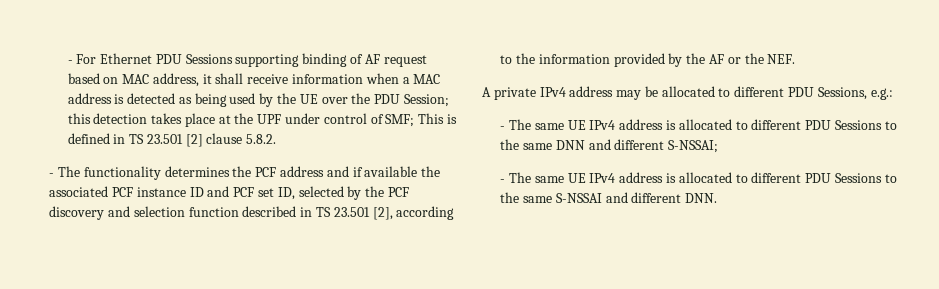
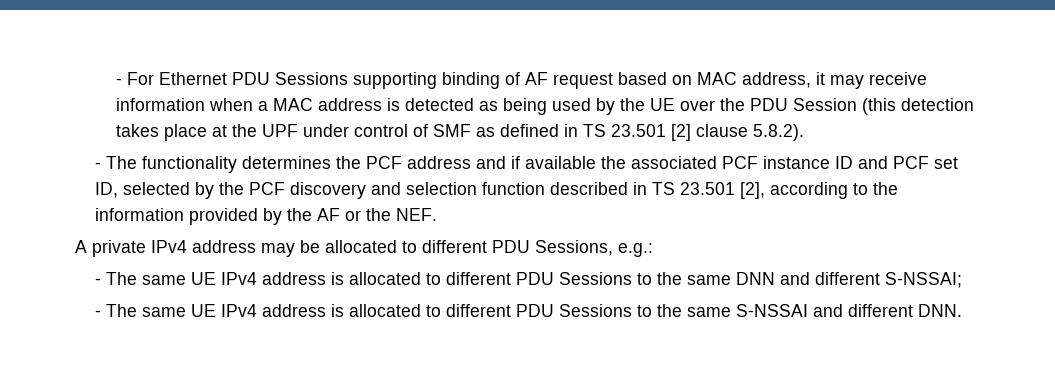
[215,73,244,84] shall -> [829,75,864,89] may
[403,94,449,107] [67,113,91,124] Session; this -> [792,98,896,115] Session (this
[385,113,457,127] SMF; This is -> [432,124,495,137] SMF as
[246,134,277,144] 5.8.2. -> [752,124,804,141] 5.8.2).

